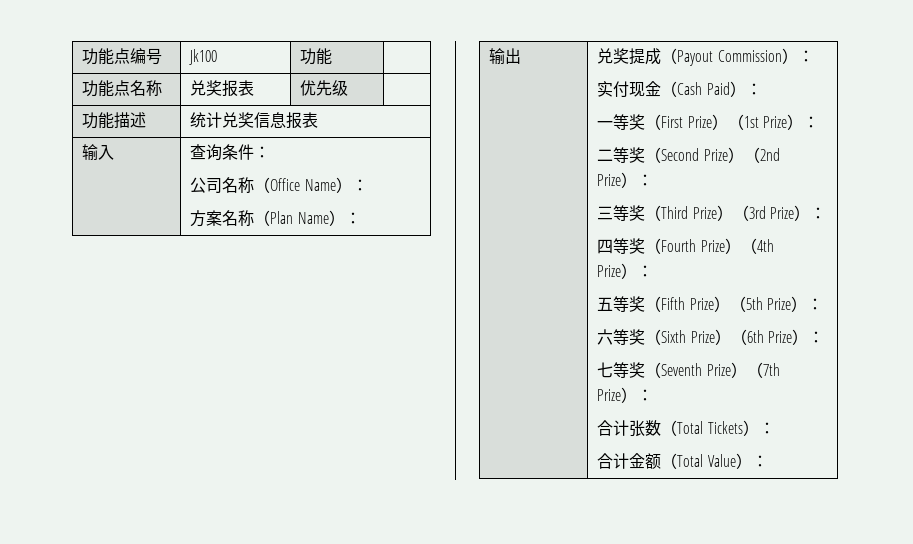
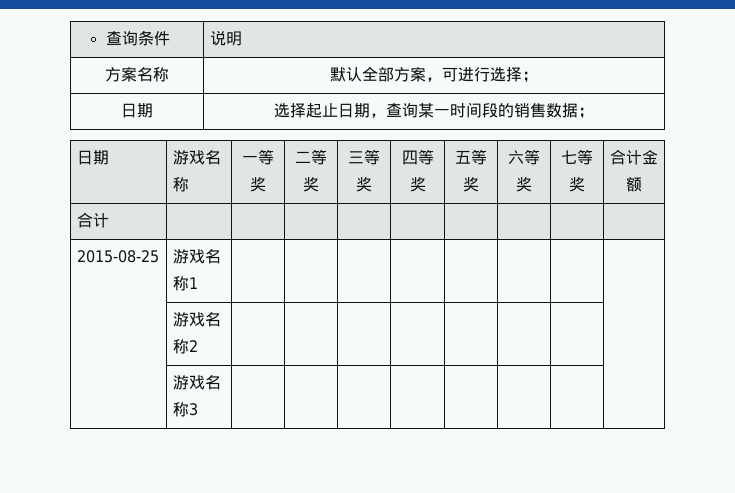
[82,48,163,65] [189,49,218,65] [300,48,333,65] [82,80,163,97] [190,80,255,97] [300,80,349,96] [82,112,147,129] [190,112,319,129] [82,144,115,160] [190,144,271,161] [190,177,368,193] [190,210,361,227] [489,48,522,64] [597,48,814,66] [597,81,762,98] [597,114,820,130] [597,147,780,163] [597,172,654,188] [597,205,827,221] [597,238,774,254] [597,263,654,279] [597,296,824,312] [597,329,825,345] [597,362,780,378] [597,387,654,403] [597,420,775,437] [597,453,768,469] 功能点编号 | Jk100 | 功能 | // 功能点名称 | 兑奖报表 | 优先级 | // 功能描述 | 统计兑奖信息报表 // 输入 | 查询条件： // 公司名称（Office Name）： // 方案名称（Plan Name）： // 输出 | 兑奖提成（Payout Commission）： // 实付现金（Cash Paid）： // 一等奖（First Prize）（1st Prize）： // 二等奖（Second Prize）（2nd Prize）： // 三等奖（Third Prize）（3rd Prize）： // 四等奖（Fourth Prize）（4th Prize）： // 五等奖（Fifth Prize）（5th Prize）： // 六等奖（Sixth Prize）（6th Prize）： // 七等奖（Seventh Prize）（7th Prize）： // 合计张数（Total Tickets）： // 合计金额（Total Value）： -> [105,30,170,46] [209,30,242,46] [105,67,169,82] [330,66,538,83] [121,103,153,118] [274,102,594,119] [76,150,109,165] [172,150,221,165] [172,177,189,192] [242,149,274,165] [250,177,266,192] [295,149,327,165] [303,177,319,192] [348,149,380,165] [356,177,372,192] [401,149,434,165] [409,177,426,192] [455,149,487,165] [463,177,479,192] [508,149,540,165] [516,177,532,192] [561,149,593,165] [569,177,585,192] [610,149,658,165] [626,177,642,192] [76,212,109,228] [76,250,159,263] [172,249,221,264] [172,276,198,291] [172,312,221,327] [172,339,198,354] [172,375,221,390] [172,402,198,417] 查询条件 | 说明 // 方案名称 | 默认全部方案，可进行选择； // 日期 | 选择起止日期，查询某一时间段的销售数据； // 日期 | 游戏名称 | 一等奖 | 二等奖 | 三等奖 | 四等奖 | 五等奖 | 六等奖 | 七等奖 | 合计金额 // 合计 | | | | | | | | | // 2015-08-25 | 游戏名称1 | | | | | | | | // | 游戏名称2 | | | | | | | | // | 游戏名称3 | | | | | | | |

